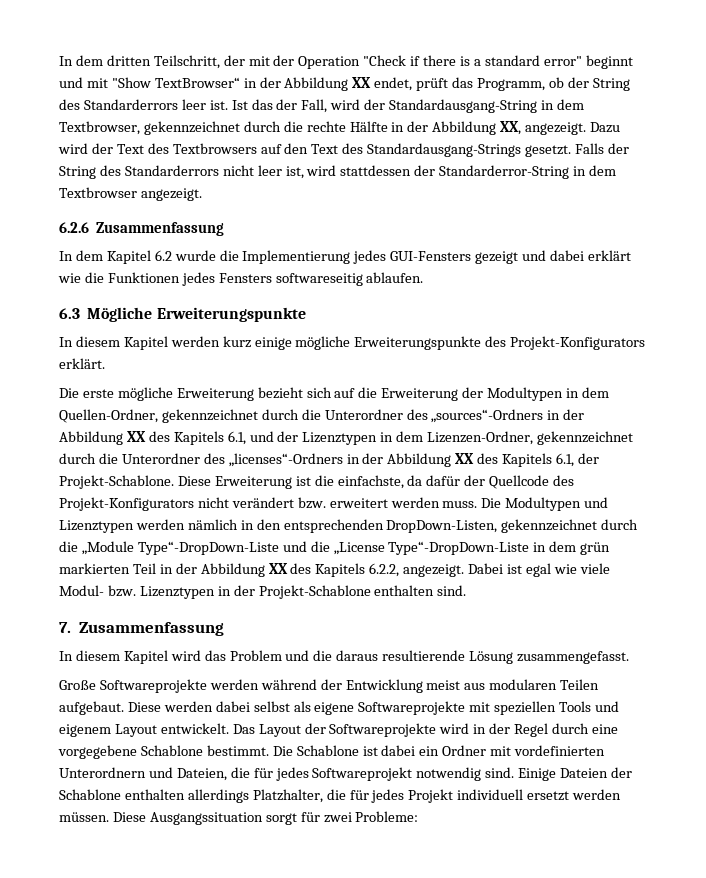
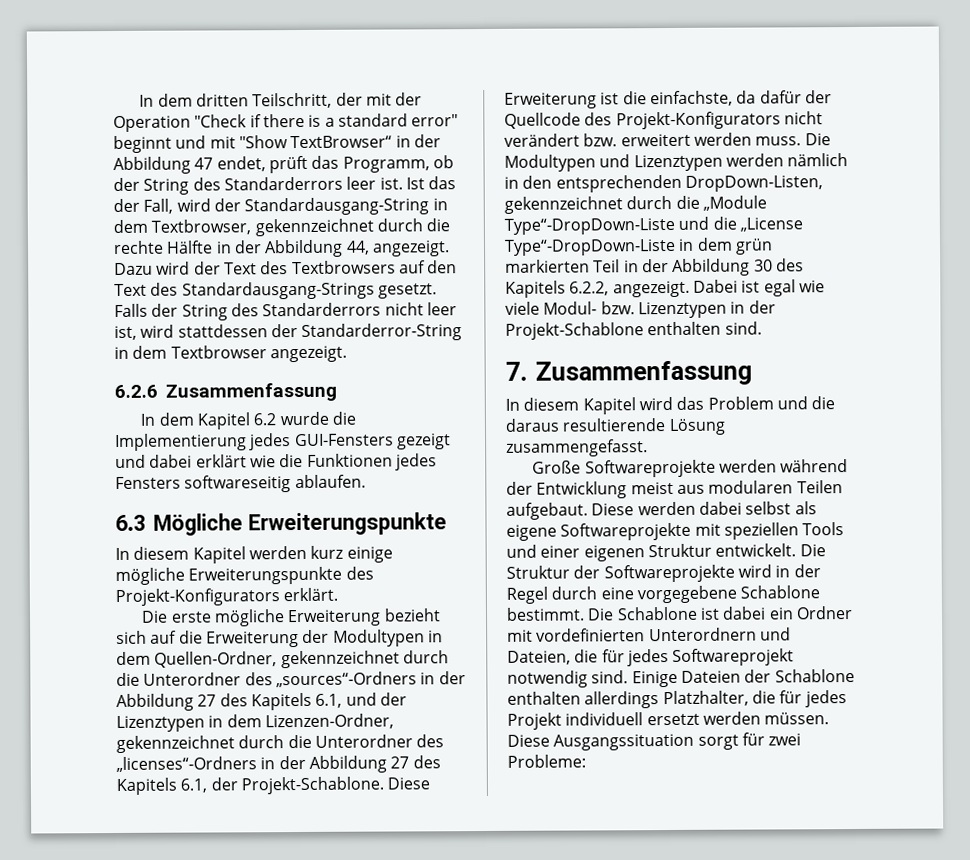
[352,77,372,88] XX -> [194,157,214,170] 47
[500,121,522,135] XX, -> [345,240,370,255] 44,
[126,431,146,442] XX -> [197,694,217,707] 27
[455,453,475,464] XX -> [390,756,410,769] 27
[268,563,288,574] XX -> [753,259,773,272] 30
[59,723,301,737] eigenem Layout entwickelt. Das Layout -> [540,543,826,562] [506,565,570,579] einer eigenen Struktur entwickelt. Die Struktur

